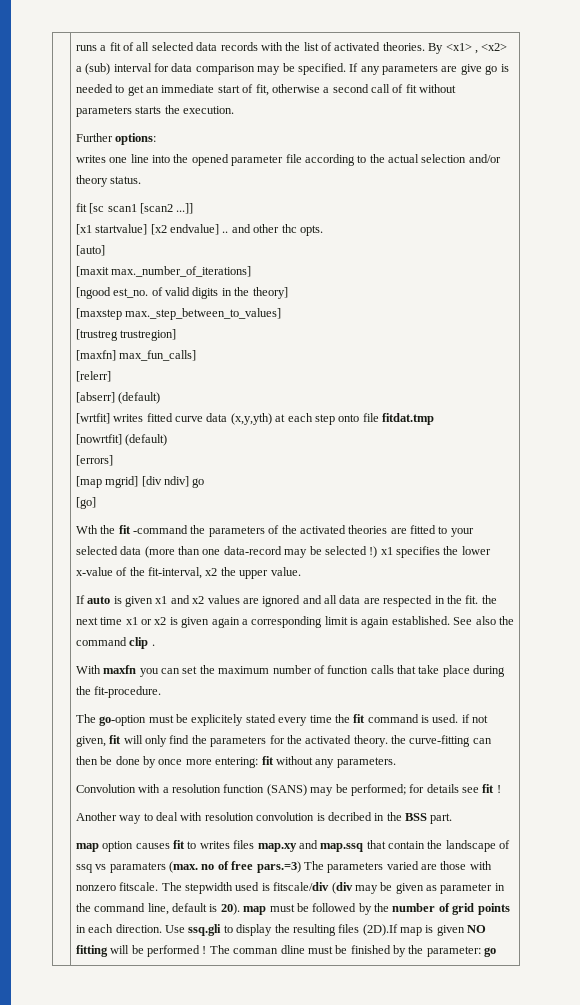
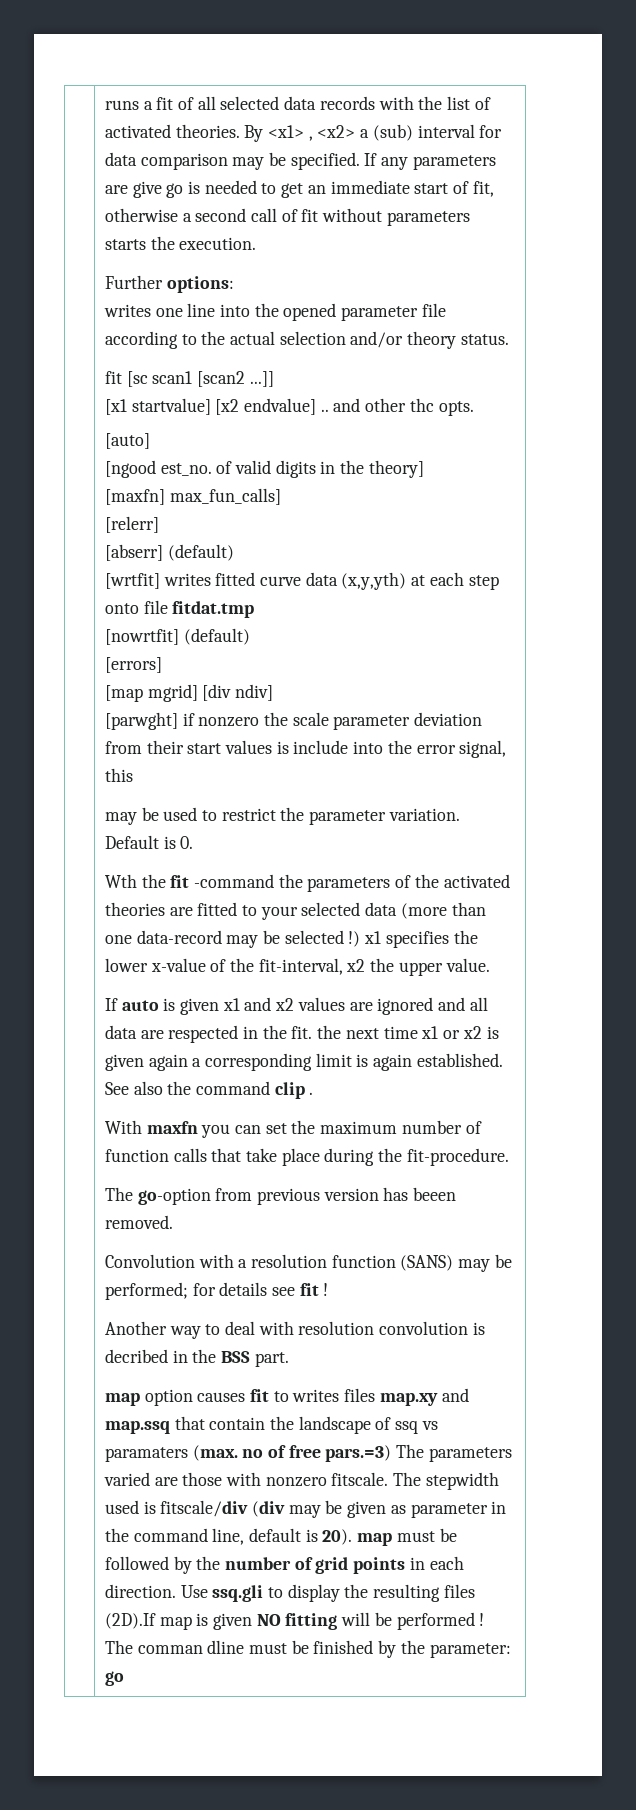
[75,266,252,277] // [maxit max._number_of_iterations] -> (150, 441) none
[75,308,282,320] [75,329,177,341] // [maxstep max._step_between_to_values] // [trustreg trustregion] -> (424, 469) none
[192,478,205,488] [75,497,96,509] go // [go] -> [104,712,483,730] [104,740,507,758] [104,768,133,782] [104,807,460,825] [104,835,194,849] // [parwght] if nonzero the scale parameter deviation from their start values is include into the error signal, this // may be used to restrict the parameter variation. Default is 0.
[148,714,489,726] [75,735,492,747] [75,756,396,768] must be explicitely stated every time the fit command is used. if not given, fit will only find the parameters for the activated theory. the curve-fitting can then be done by once more entering: fit without any parameters. -> [215,1187,457,1205] [104,1215,173,1229] from previous version has beeen removed.

